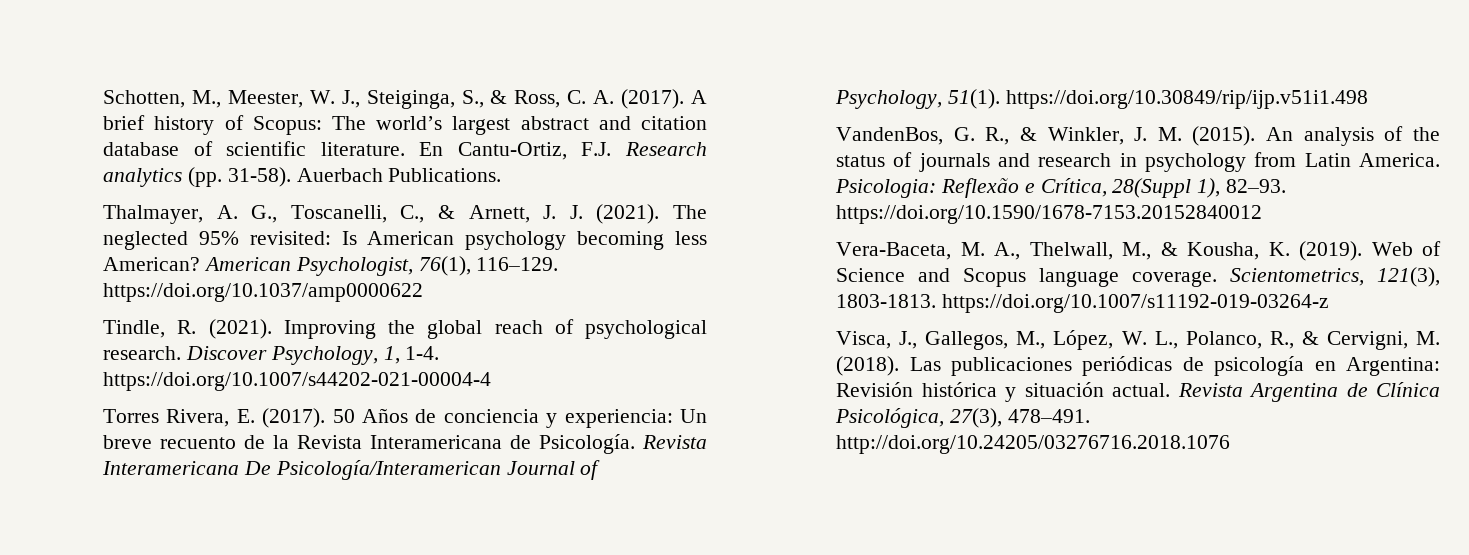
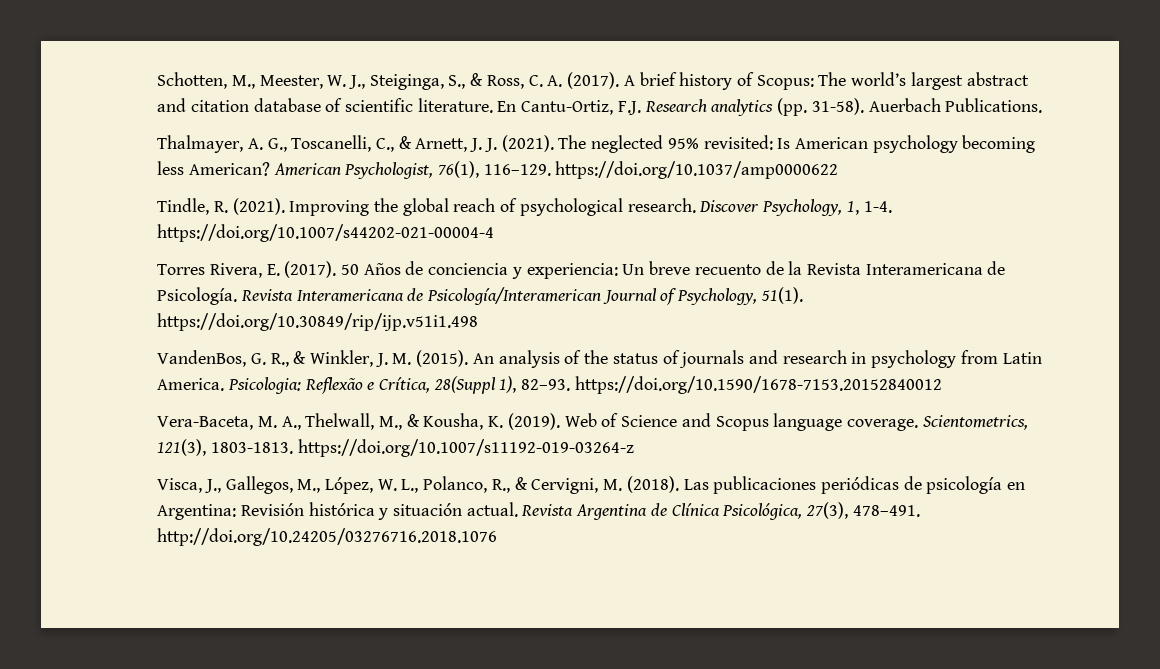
[243,461,271,475] De -> [407,288,424,301] de

